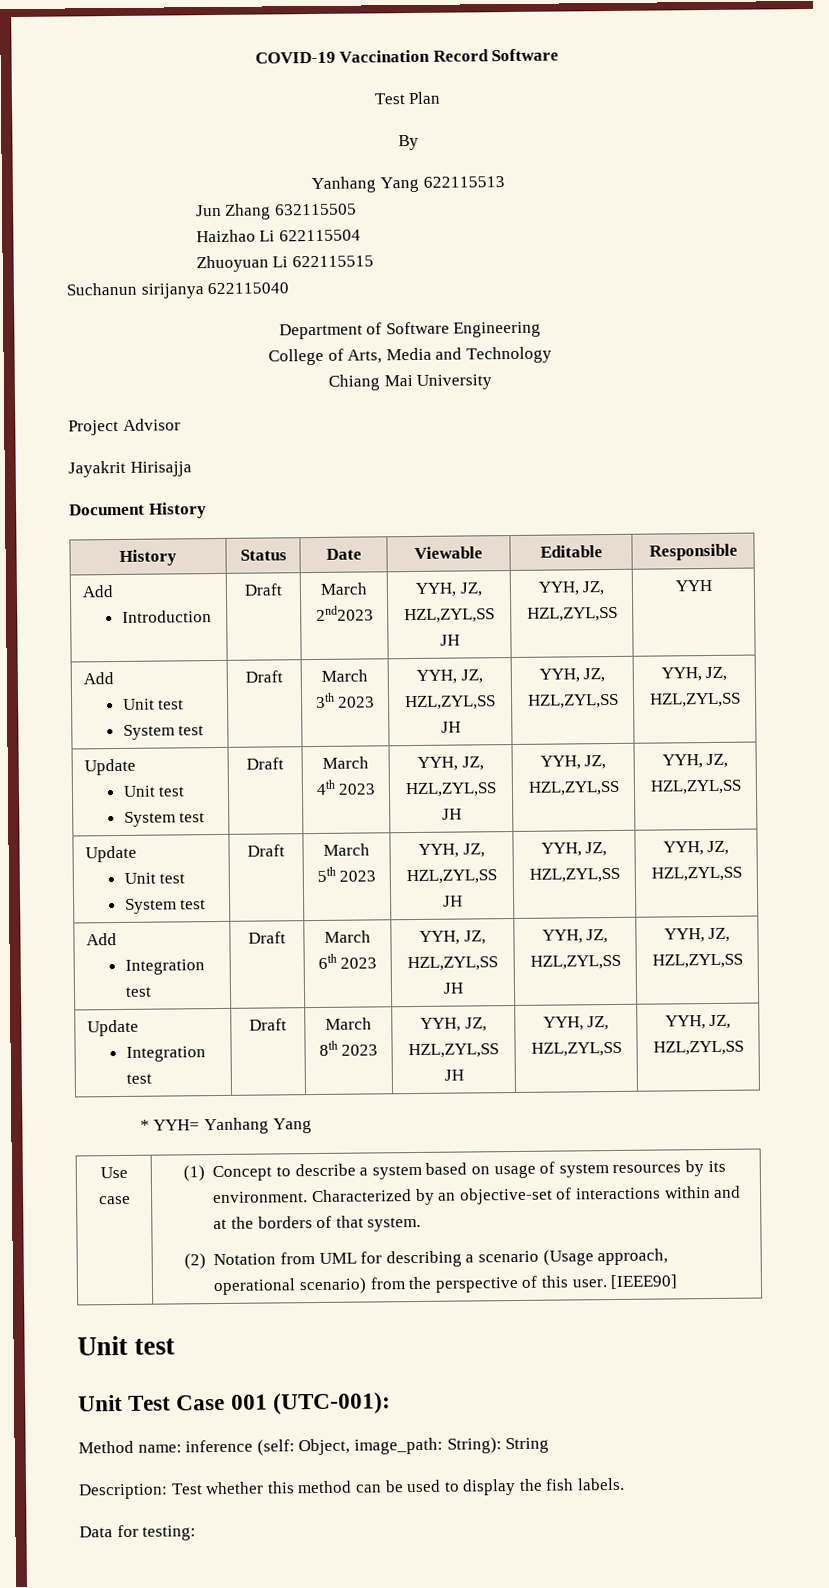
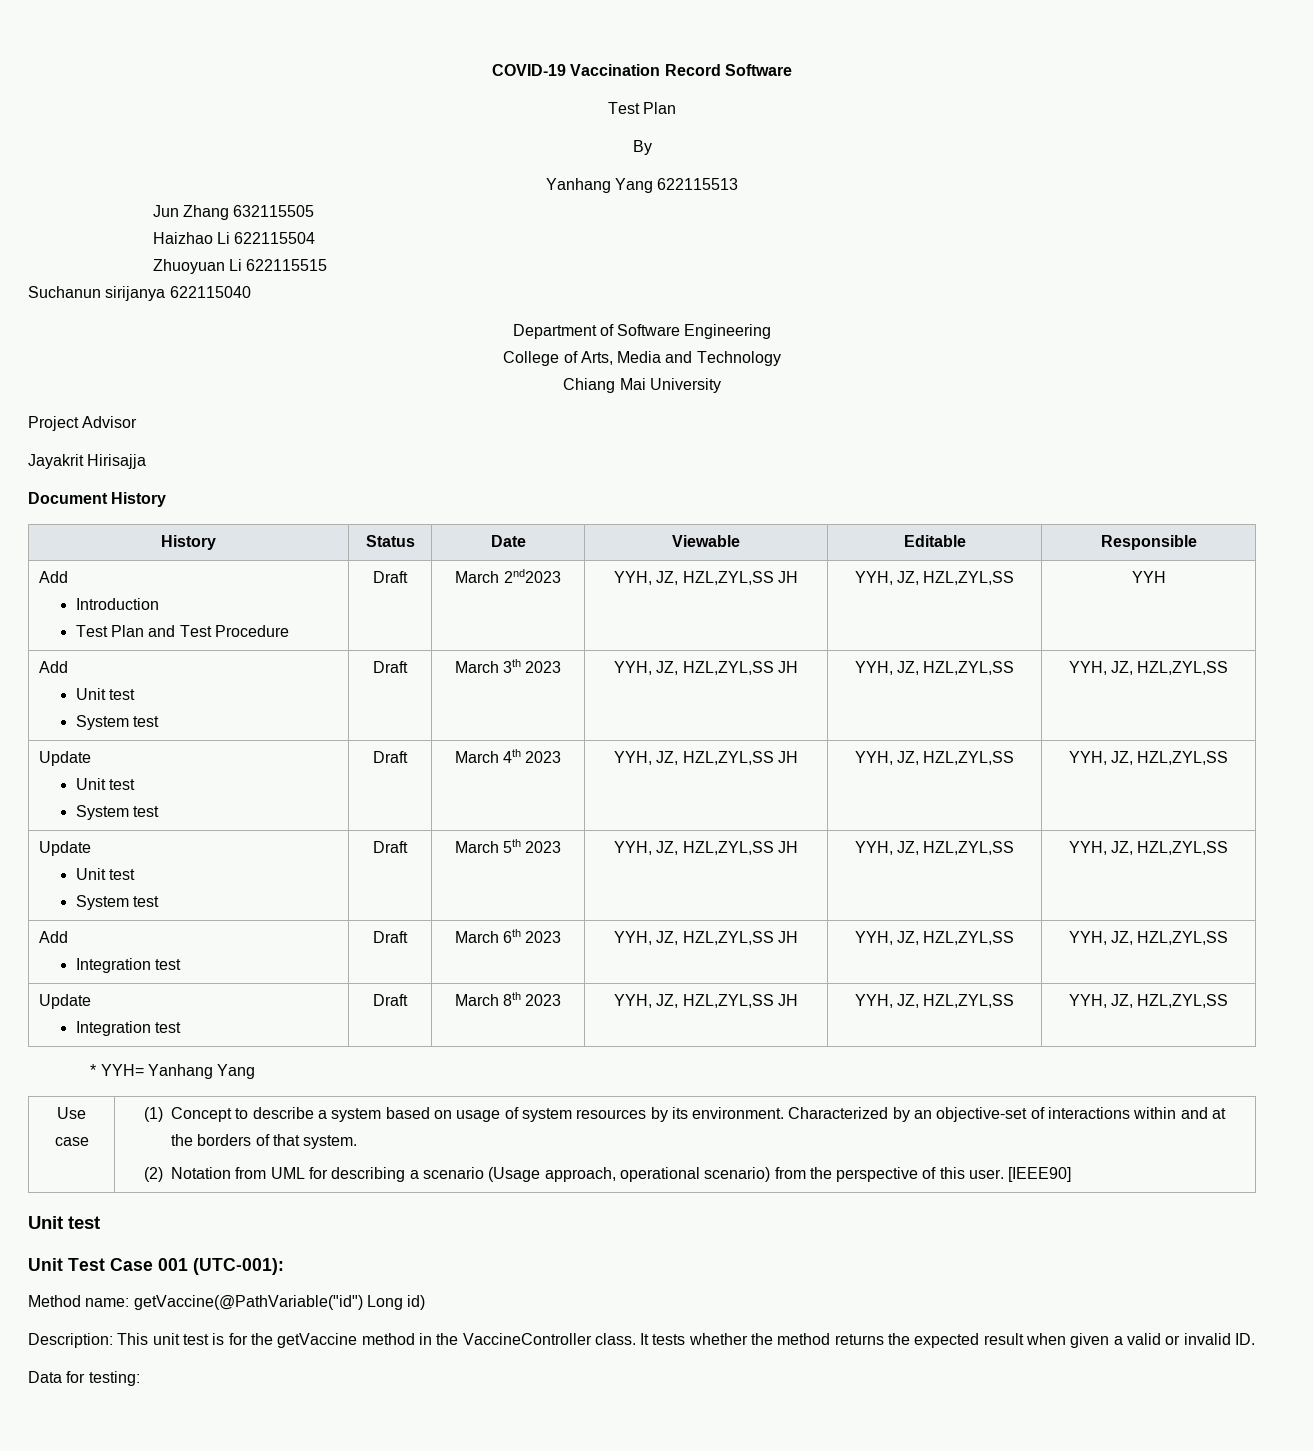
(212, 616) none -> [75,625,289,637] // Test Plan and Test Procedure
[185,1437,550,1456] [78,1477,626,1500] inference (self: Object, image_path: String): String // Description: Test whether this method can be used to display the fish labels. -> [133,1295,426,1310] [28,1333,1255,1348] getVaccine(@PathVariable("id") Long id) // Description: This unit test is for the getVaccine method in the VaccineController class. It tests whether the method returns the expected result when given a valid or invalid ID.

